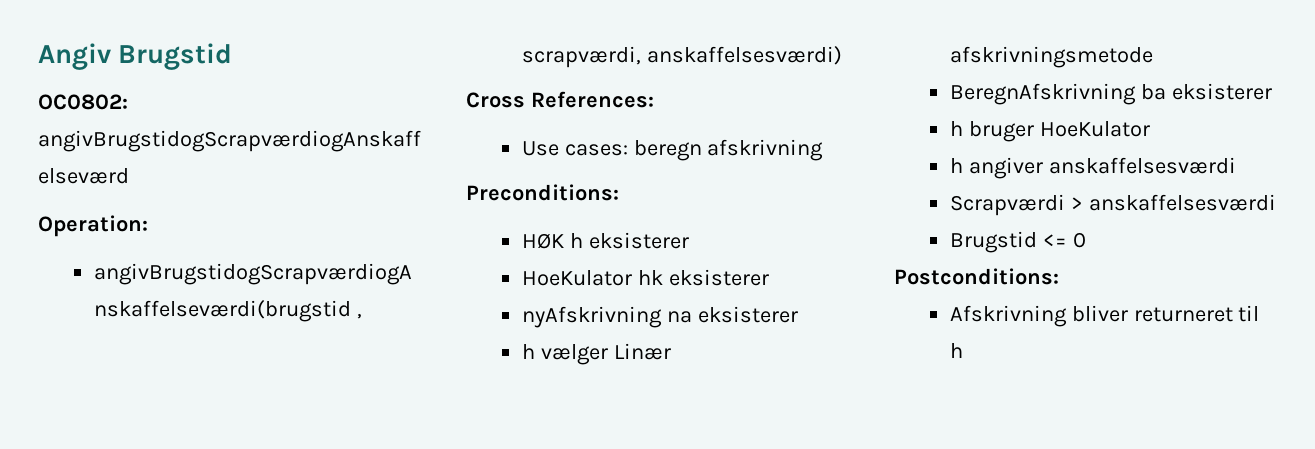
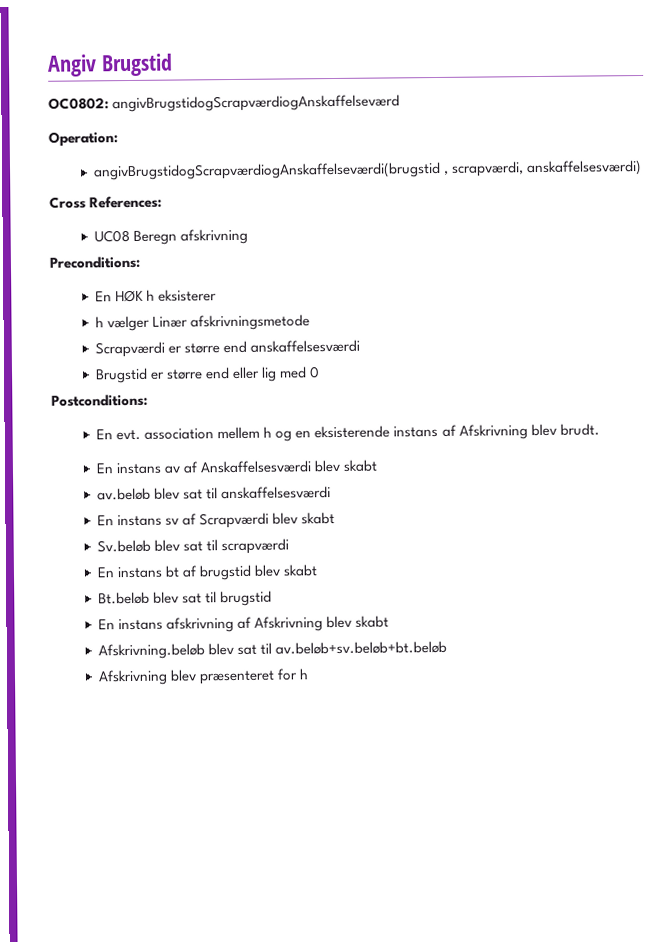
[521,140,702,161] Use cases: beregn -> [94,229,178,245] UC08 Beregn
(619, 192) none -> [95,291,113,302] En
[521,269,769,286] [521,306,798,328] [521,343,671,365] [949,46,1153,68] [949,83,1272,105] [949,121,1150,142] [949,157,1236,179] [949,194,1276,216] [949,231,1086,253] [894,268,1059,285] [949,305,1260,327] HoeKulator hk eksisterer // nyAfskrivning na eksisterer // h vælger Linær afskrivningsmetode // BeregnAfskrivning ba eksisterer // h bruger HoeKulator // h angiver anskaffelsesværdi // Scrapværdi > anskaffelsesværdi // Brugstid <= 0 // Postconditions: // Afskrivning bliver returneret til -> [95,314,311,332] [95,339,361,358] [95,366,321,384] [51,393,148,407] [96,423,600,442] [96,459,379,475] [97,486,332,501] [97,512,336,529] [97,538,290,555] [97,564,319,581] [98,590,273,607] [98,615,390,633] [98,640,448,660] [98,668,299,686] h vælger Linær afskrivningsmetode // Scrapværdi er større end anskaffelsesværdi // Brugstid er større end eller lig med 0 // Postconditions: // En evt. association mellem h og en eksisterende instans af Afskrivning blev brudt. // En instans av af Anskaffelsesværdi blev skabt // av.beløb blev sat til anskaffelsesværdi // En instans sv af Scrapværdi blev skabt // Sv.beløb blev sat til scrapværdi // En instans bt af brugstid blev skabt // Bt.beløb blev sat til brugstid // En instans afskrivning af Afskrivning blev skabt // Afskrivning.beløb blev sat til av.beløb+sv.beløb+bt.beløb // Afskrivning blev præsenteret for

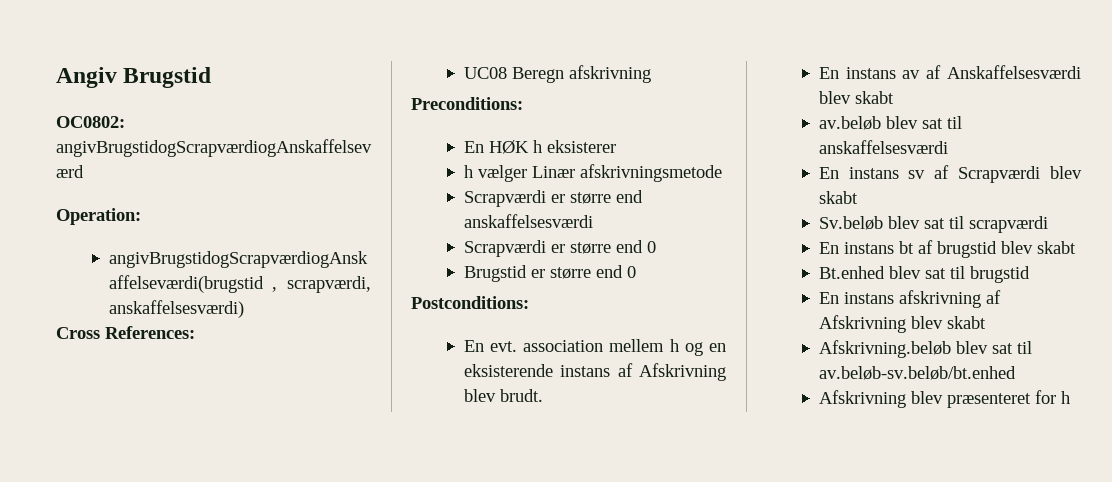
(361, 346) none -> [463,240,656,257] // Scrapværdi er større end 0
[232,366,308,382] eller lig med -> (623, 271) none
[98,591,151,605] Bt.beløb -> [818,266,885,279] Bt.enhed
[275,640,448,655] av.beløb+sv.beløb+bt.beløb -> [818,366,1016,380] av.beløb-sv.beløb/bt.enhed

